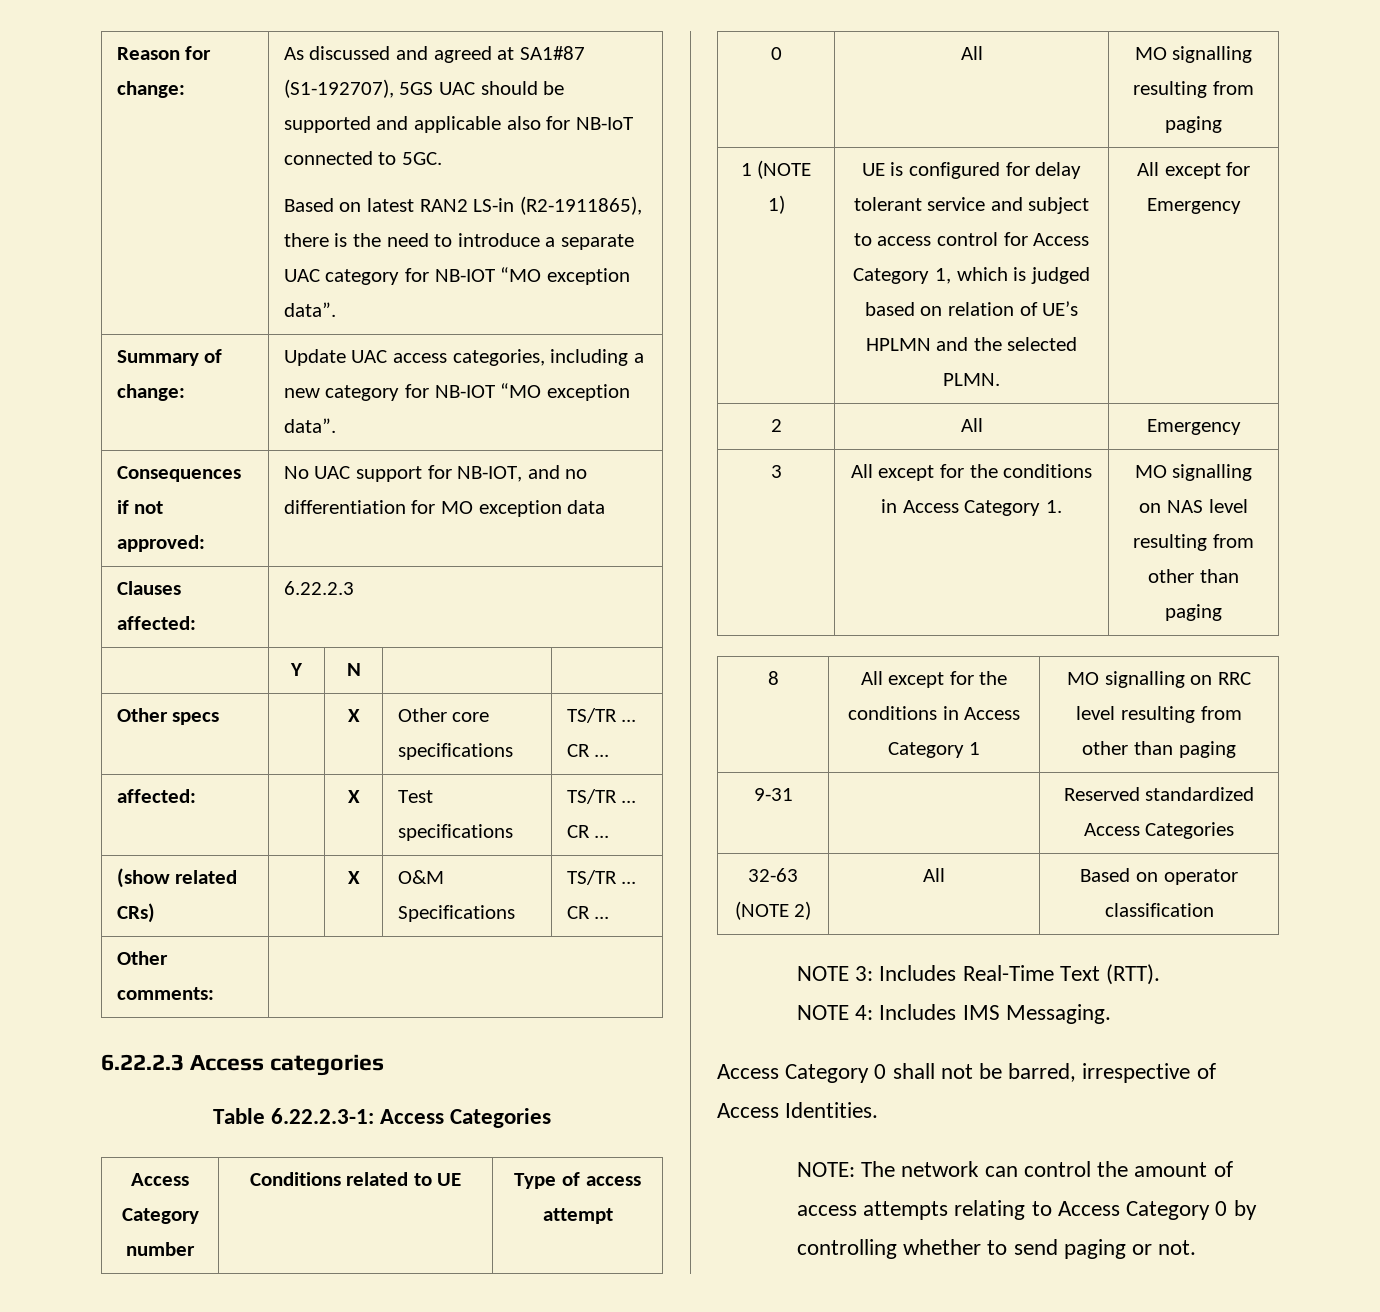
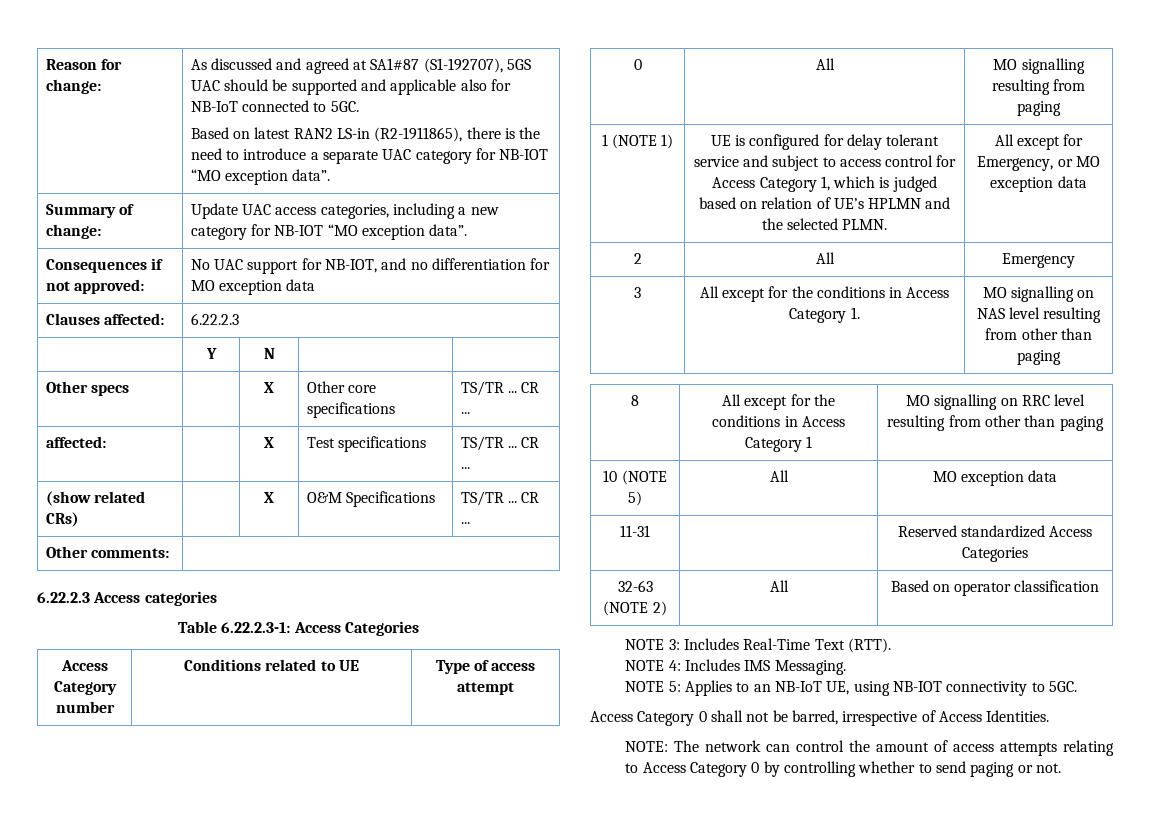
[1146,198,1241,214] Emergency -> [977,156,1100,171] [990,176,1087,192] Emergency, or MO exception data
[753,788,793,801] 9-31 -> [603,470,667,485] [628,491,642,506] [769,470,789,482] [932,470,1058,486] [620,525,650,537] 10 (NOTE 5) | All | MO exception data // 11-31
(1111, 1014) none -> [625,680,1077,696] // NOTE 5: Applies to an NB-IoT UE, using NB-IOT connectivity to 5GC.

